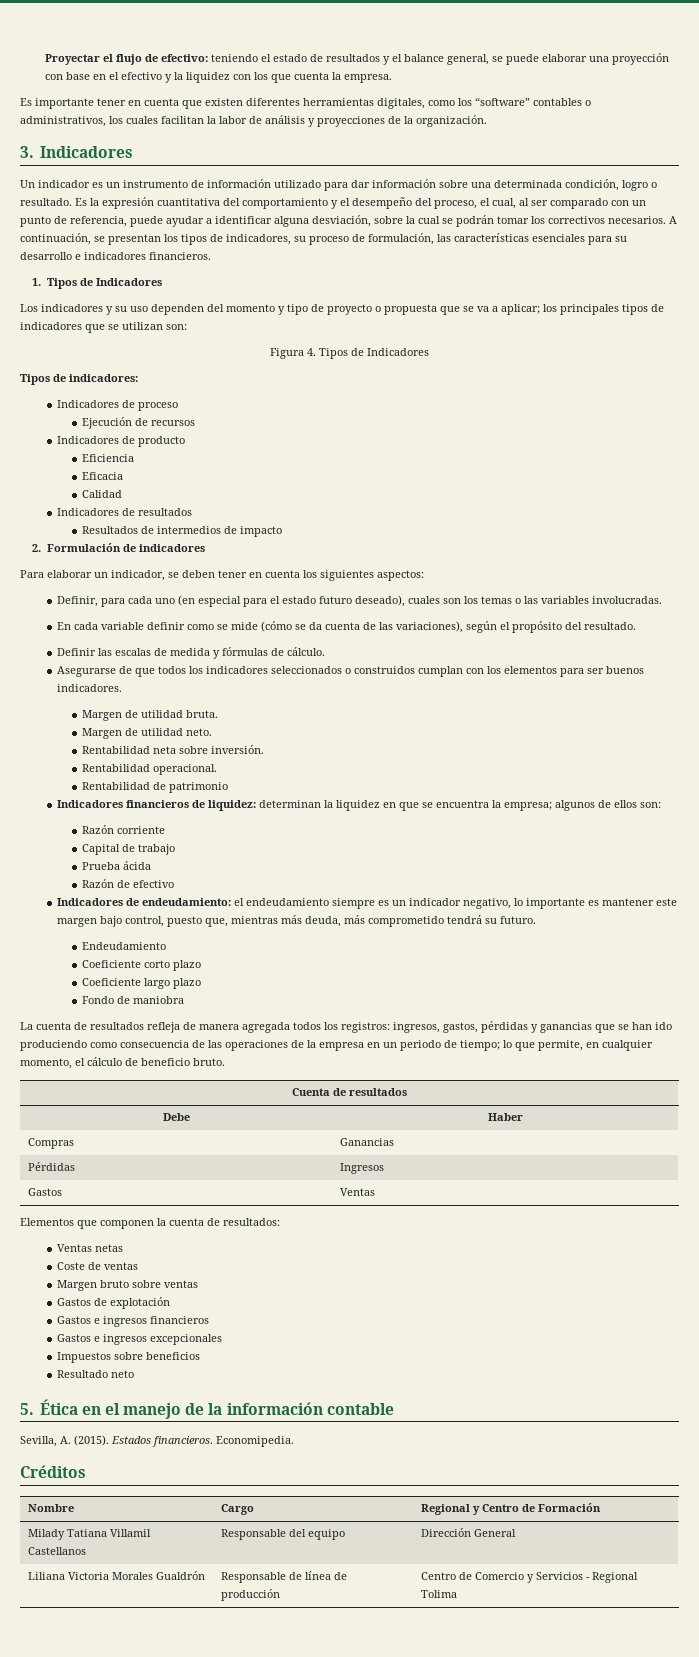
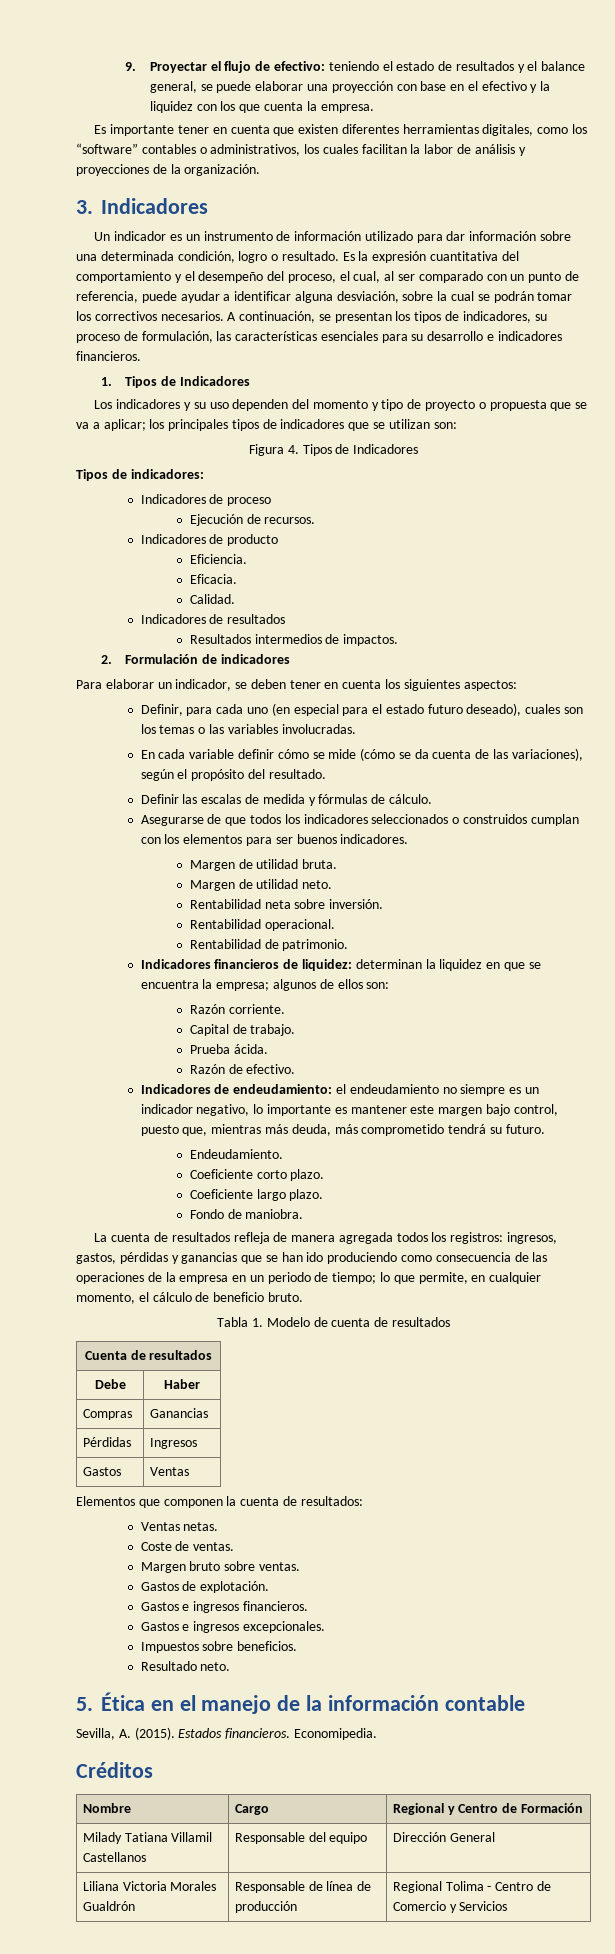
(44, 59) none -> [125,62,137,71] 9.
[151,420,196,426] recursos -> [264,517,316,524] recursos.
[82,454,135,462] [82,472,124,480] [82,490,123,498] Eficiencia // Eficacia // Calidad -> [189,554,247,564] [189,574,237,584] [189,594,235,604] Eficiencia. // Eficacia. // Calidad.
[141,526,155,534] de -> (251, 639) none
[240,526,283,537] impacto -> [343,634,399,646] impactos.
[187,624,215,630] como -> [277,749,309,759] cómo
[169,782,229,793] patrimonio -> [282,939,349,951] patrimonio.
[117,826,166,834] corriente -> [228,1004,285,1014] corriente.
[138,844,176,855] trabajo -> [250,1024,296,1036] trabajo.
[123,861,152,870] ácida -> [233,1044,268,1054] ácida.
[133,880,175,888] efectivo -> [246,1064,296,1074] efectivo.
(330, 902) none -> [442,1087,457,1094] no
[82,942,167,950] Endeudamiento -> [189,1149,283,1159] Endeudamiento.
[173,960,202,971] plazo -> [290,1169,325,1181] plazo.
[173,978,202,989] plazo -> [289,1189,324,1201] plazo.
[133,996,185,1004] maniobra -> [245,1209,304,1219] maniobra.
(225, 1062) none -> [217,1317,450,1327] // Tabla 1. Modelo de cuenta de resultados
[95,1244,124,1252] netas -> [183,1522,219,1531] netas.
[104,1262,139,1270] ventas -> [193,1542,235,1551] ventas.
[164,1280,199,1288] ventas -> [258,1562,300,1571] ventas.
[110,1297,171,1309] [57,1316,210,1327] [57,1334,223,1345] explotación // Gastos e ingresos financieros // Gastos e ingresos excepcionales -> [200,1581,270,1593] [140,1601,308,1613] [140,1621,325,1633] explotación. // Gastos e ingresos financieros. // Gastos e ingresos excepcionales.
[146,1352,201,1360] beneficios -> [237,1641,298,1651] beneficios.
[111,1370,135,1378] neto -> [200,1662,231,1671] neto.
(281, 1595) none -> [392,1881,492,1893] Regional Tolima -
[586,1572,639,1583] [421,1590,458,1598] - Regional Tolima -> (508, 1906) none

